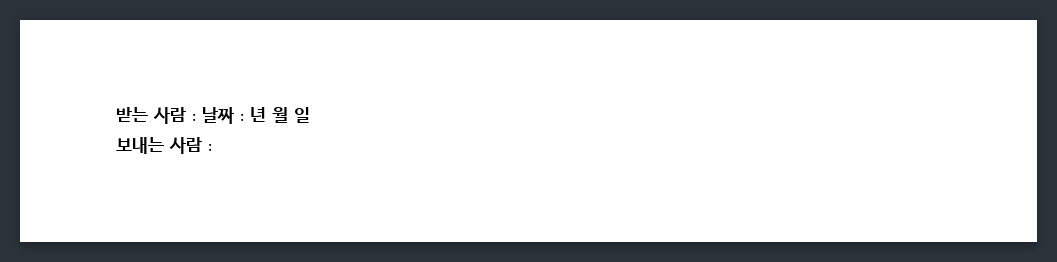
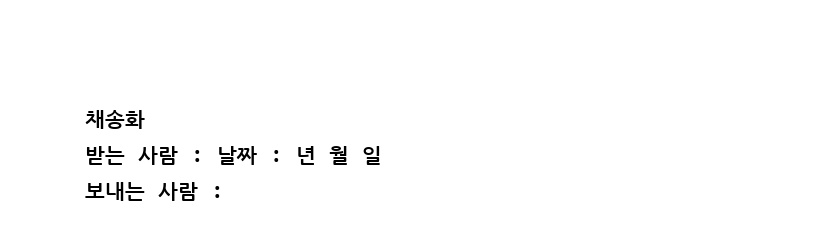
(116, 114) none -> [85,110,145,129] 채송화 //

